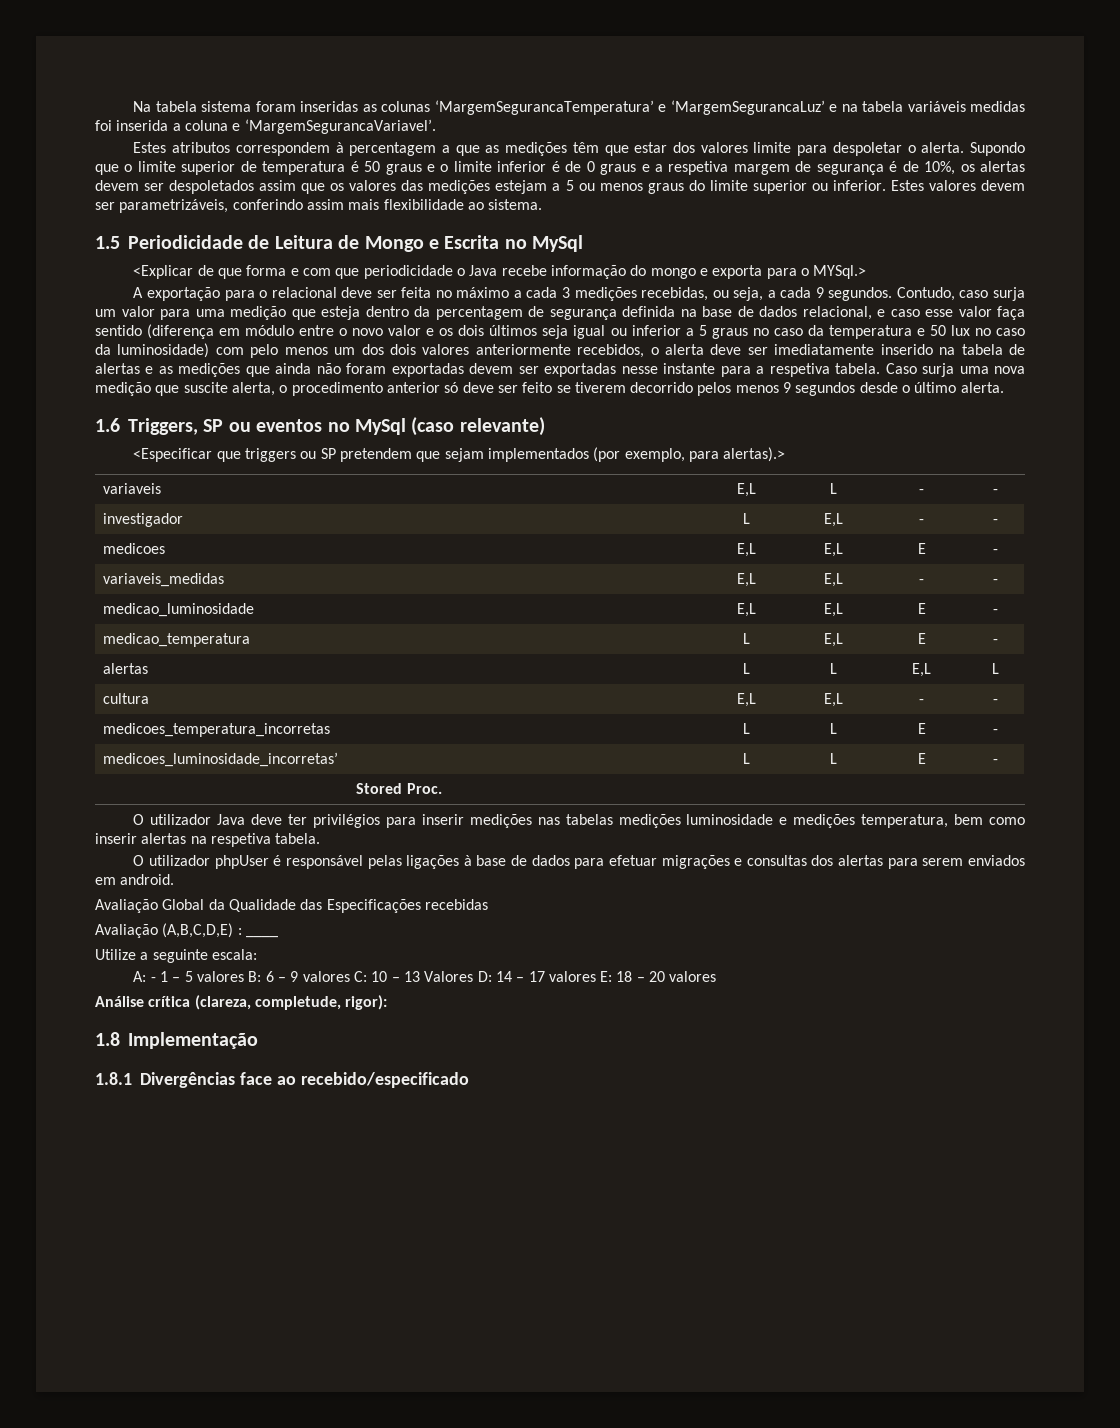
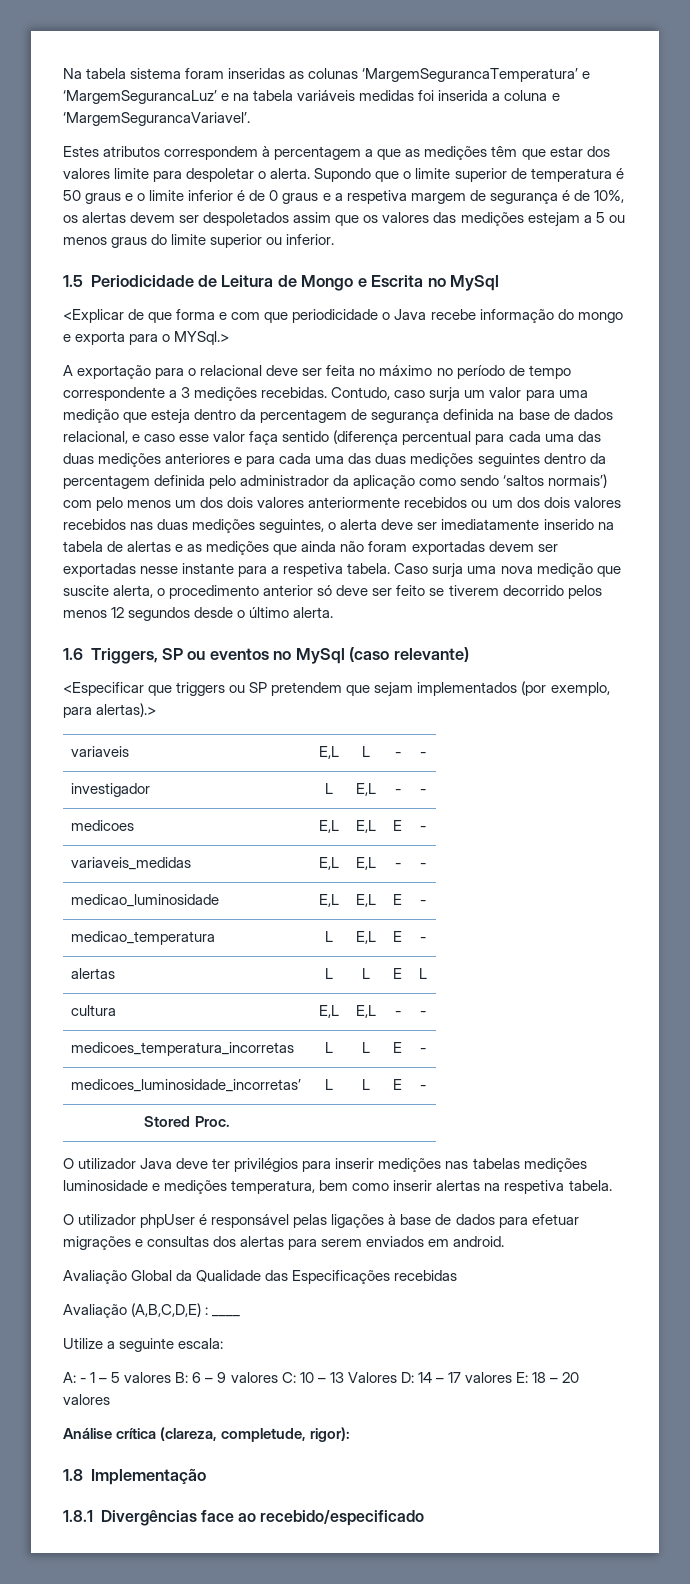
[890,180,1025,191] [95,199,543,213] Estes valores devem ser parametrizáveis, conferindo assim mais flexibilidade ao sistema. -> (335, 239) none
[513,287,893,301] a cada 3 medições recebidas, ou seja, a cada 9 segundos. -> [436,365,571,379] [63,387,328,401] no período de tempo correspondente a 3 medições recebidas.
[219,325,1026,339] [95,343,210,358] em módulo entre o novo valor e os dois últimos seja igual ou inferior a 5 graus no caso da temperatura e 50 lux no caso da luminosidade) -> [402,431,601,445] [63,453,606,467] [63,474,608,489] percentual para cada uma das duas medições anteriores e para cada uma das duas medições seguintes dentro da percentagem definida pelo administrador da aplicação como sendo ‘saltos normais’)
[577,344,645,358] recebidos, -> [404,497,621,508] [63,519,325,533] recebidos ou um dos dois valores recebidos nas duas medições seguintes,
[783,382,792,393] 9 -> [111,607,125,618] 12
[912,663,931,677] E,L -> [393,968,402,979] E

